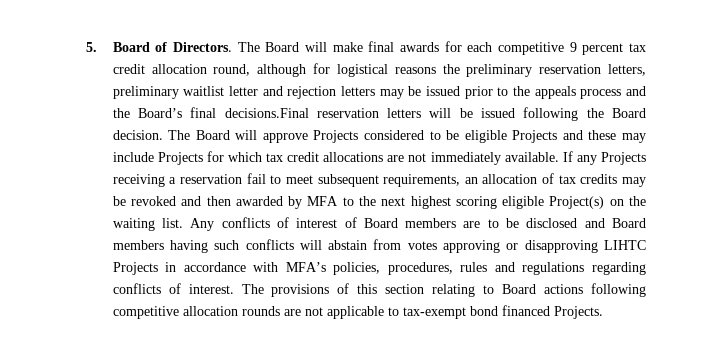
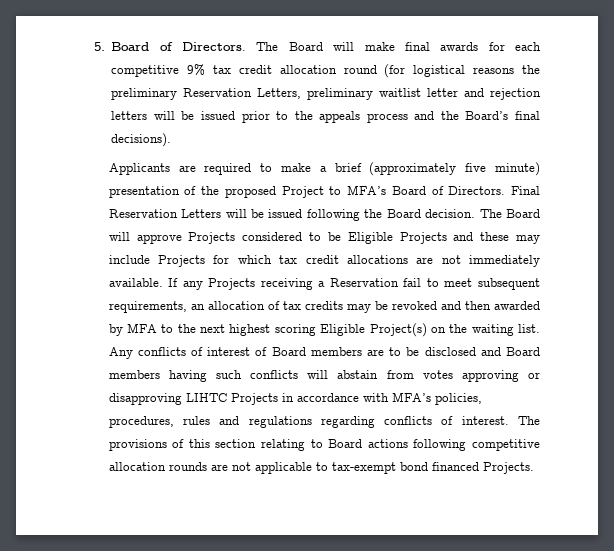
[569,42,624,55] 9 percent -> [187,64,206,76] 9%
[213,63,330,77] round, although for -> [343,64,406,78] round (for
[539,64,646,76] reservation letters, -> [183,88,302,99] Reservation Letters,
[379,89,404,99] may -> [153,111,175,120] will
[224,108,422,118] decisions.Final reservation letters -> [111,133,172,147] [108,162,540,176] [108,185,540,198] [108,209,222,218] decisions). // Applicants are required to make a brief (approximately five minute) presentation of the proposed Project to MFA’s Board of Directors. Final Reservation Letters
[464,130,507,143] eligible -> [347,232,393,244] Eligible
[179,174,242,184] reservation -> [329,278,399,287] Reservation
[502,196,545,209] eligible -> [320,324,366,336] Eligible

